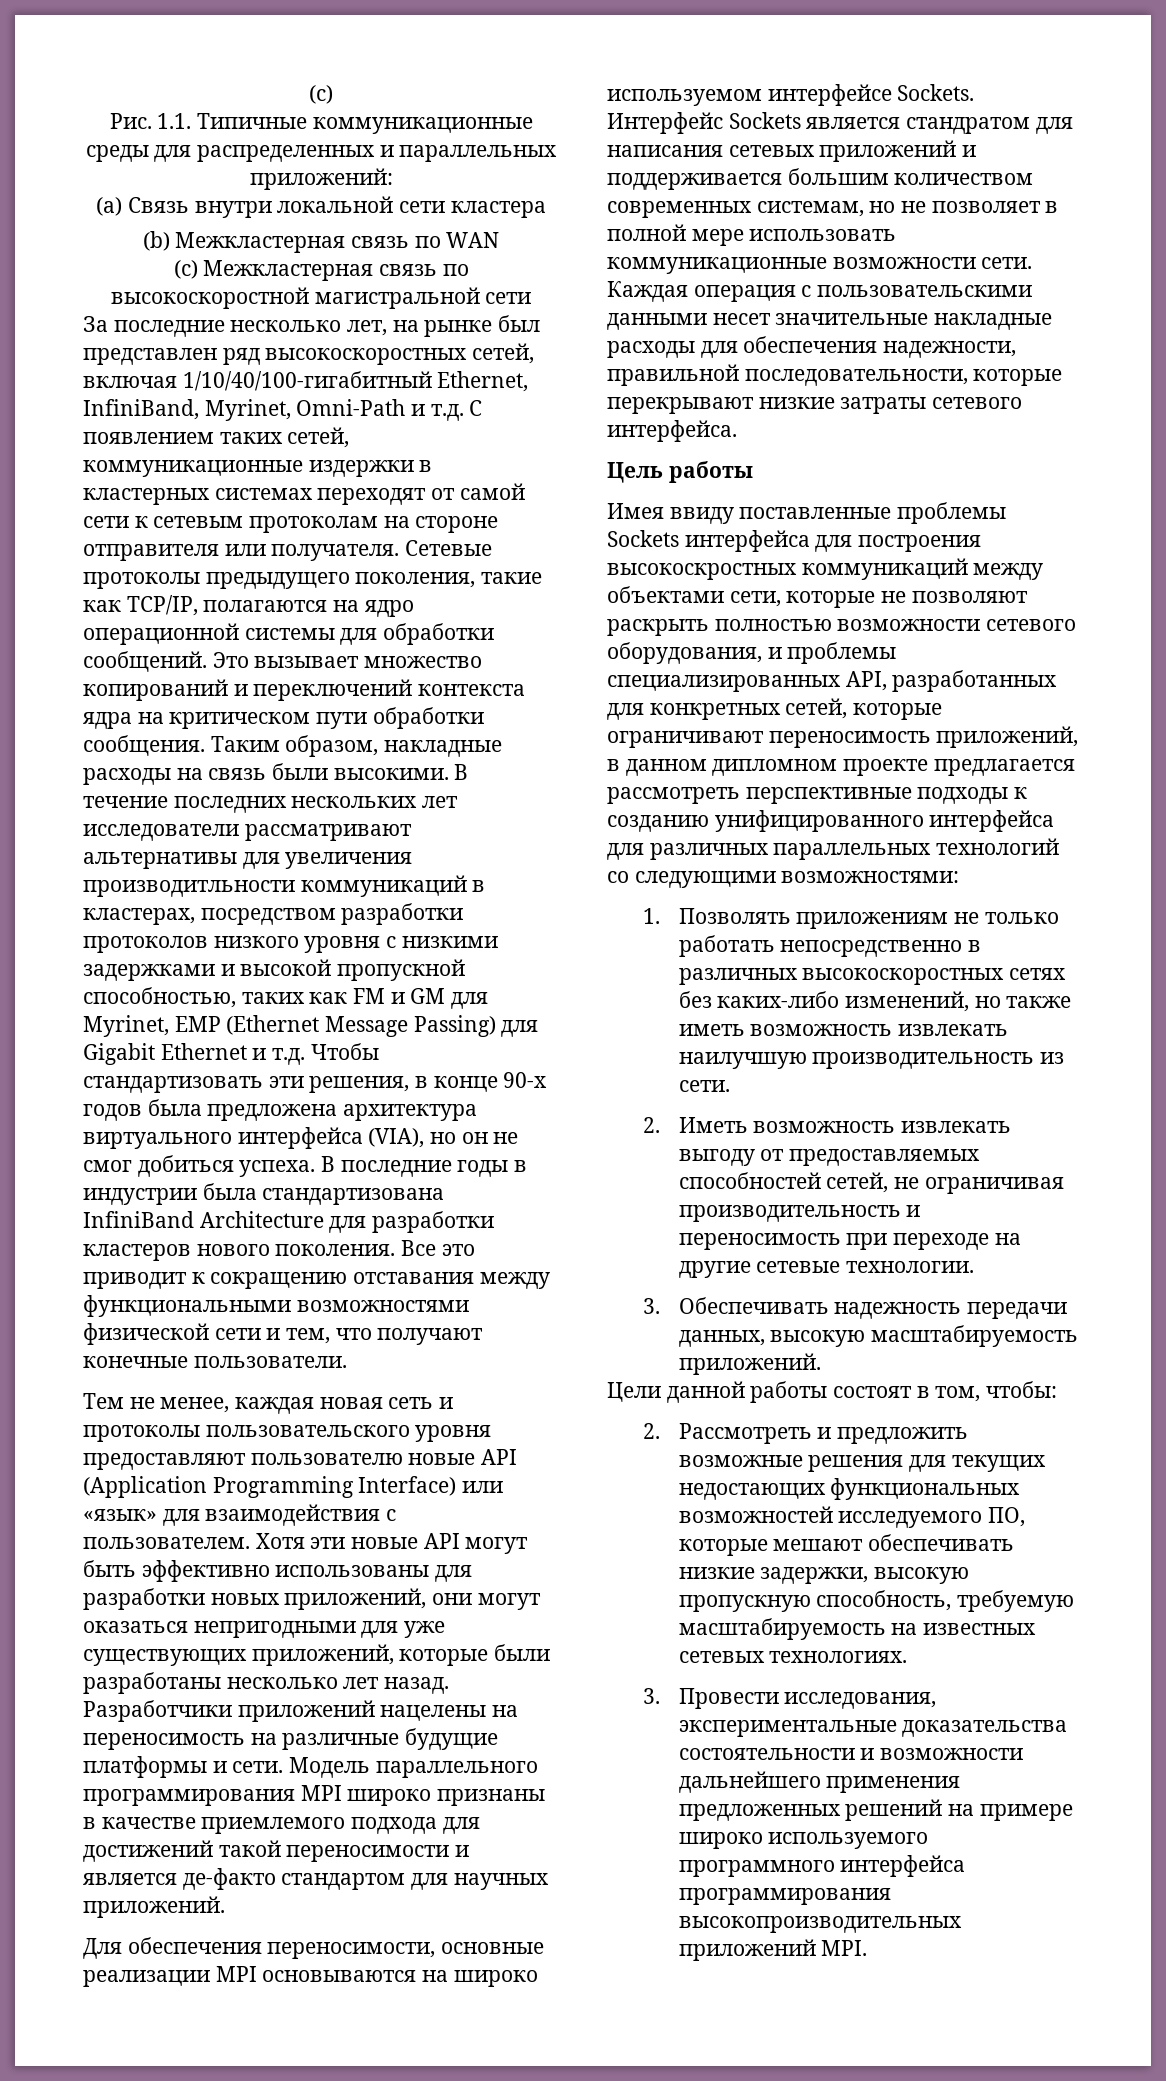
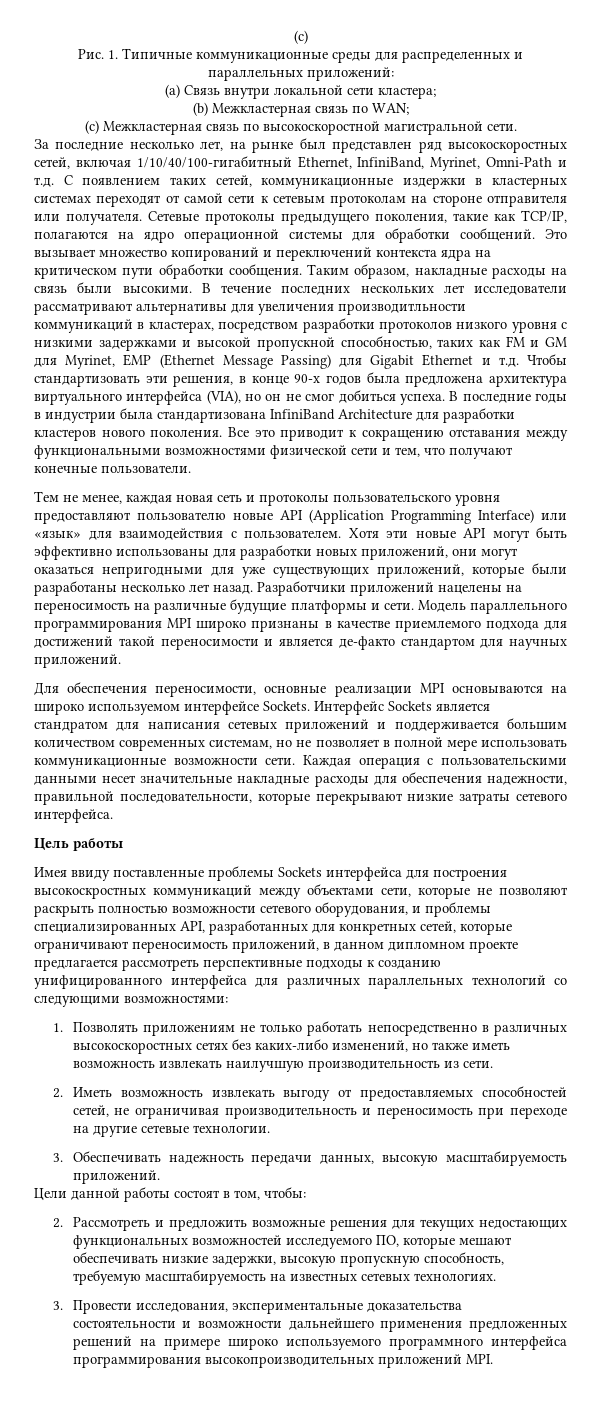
[157,113,192,129] 1.1. -> [108,50,118,59] 1.
[450,201,546,218] кластера -> [378,87,436,99] кластера;
[446,232,500,248] WAN -> [371,103,409,115] WAN;
[485,292,532,304] сети -> [486,123,517,131] сети.

